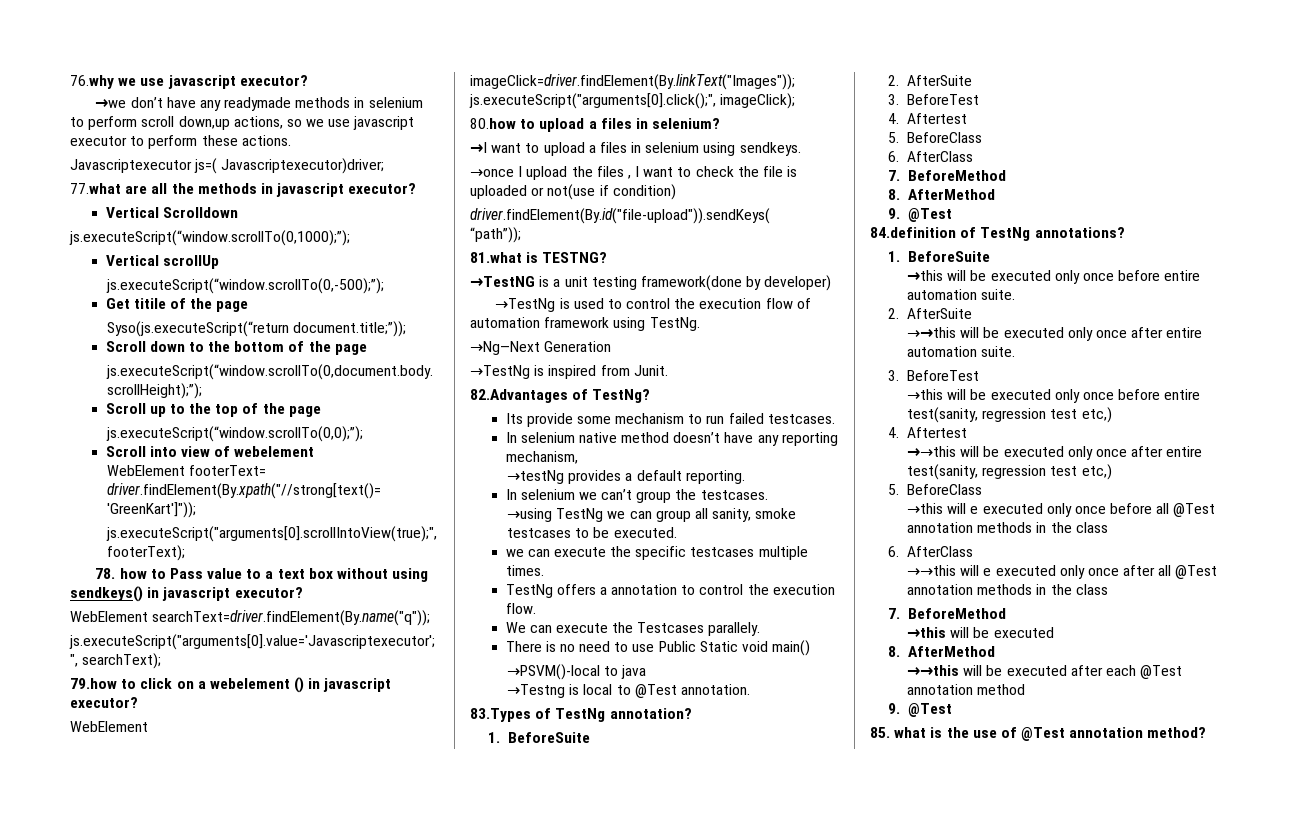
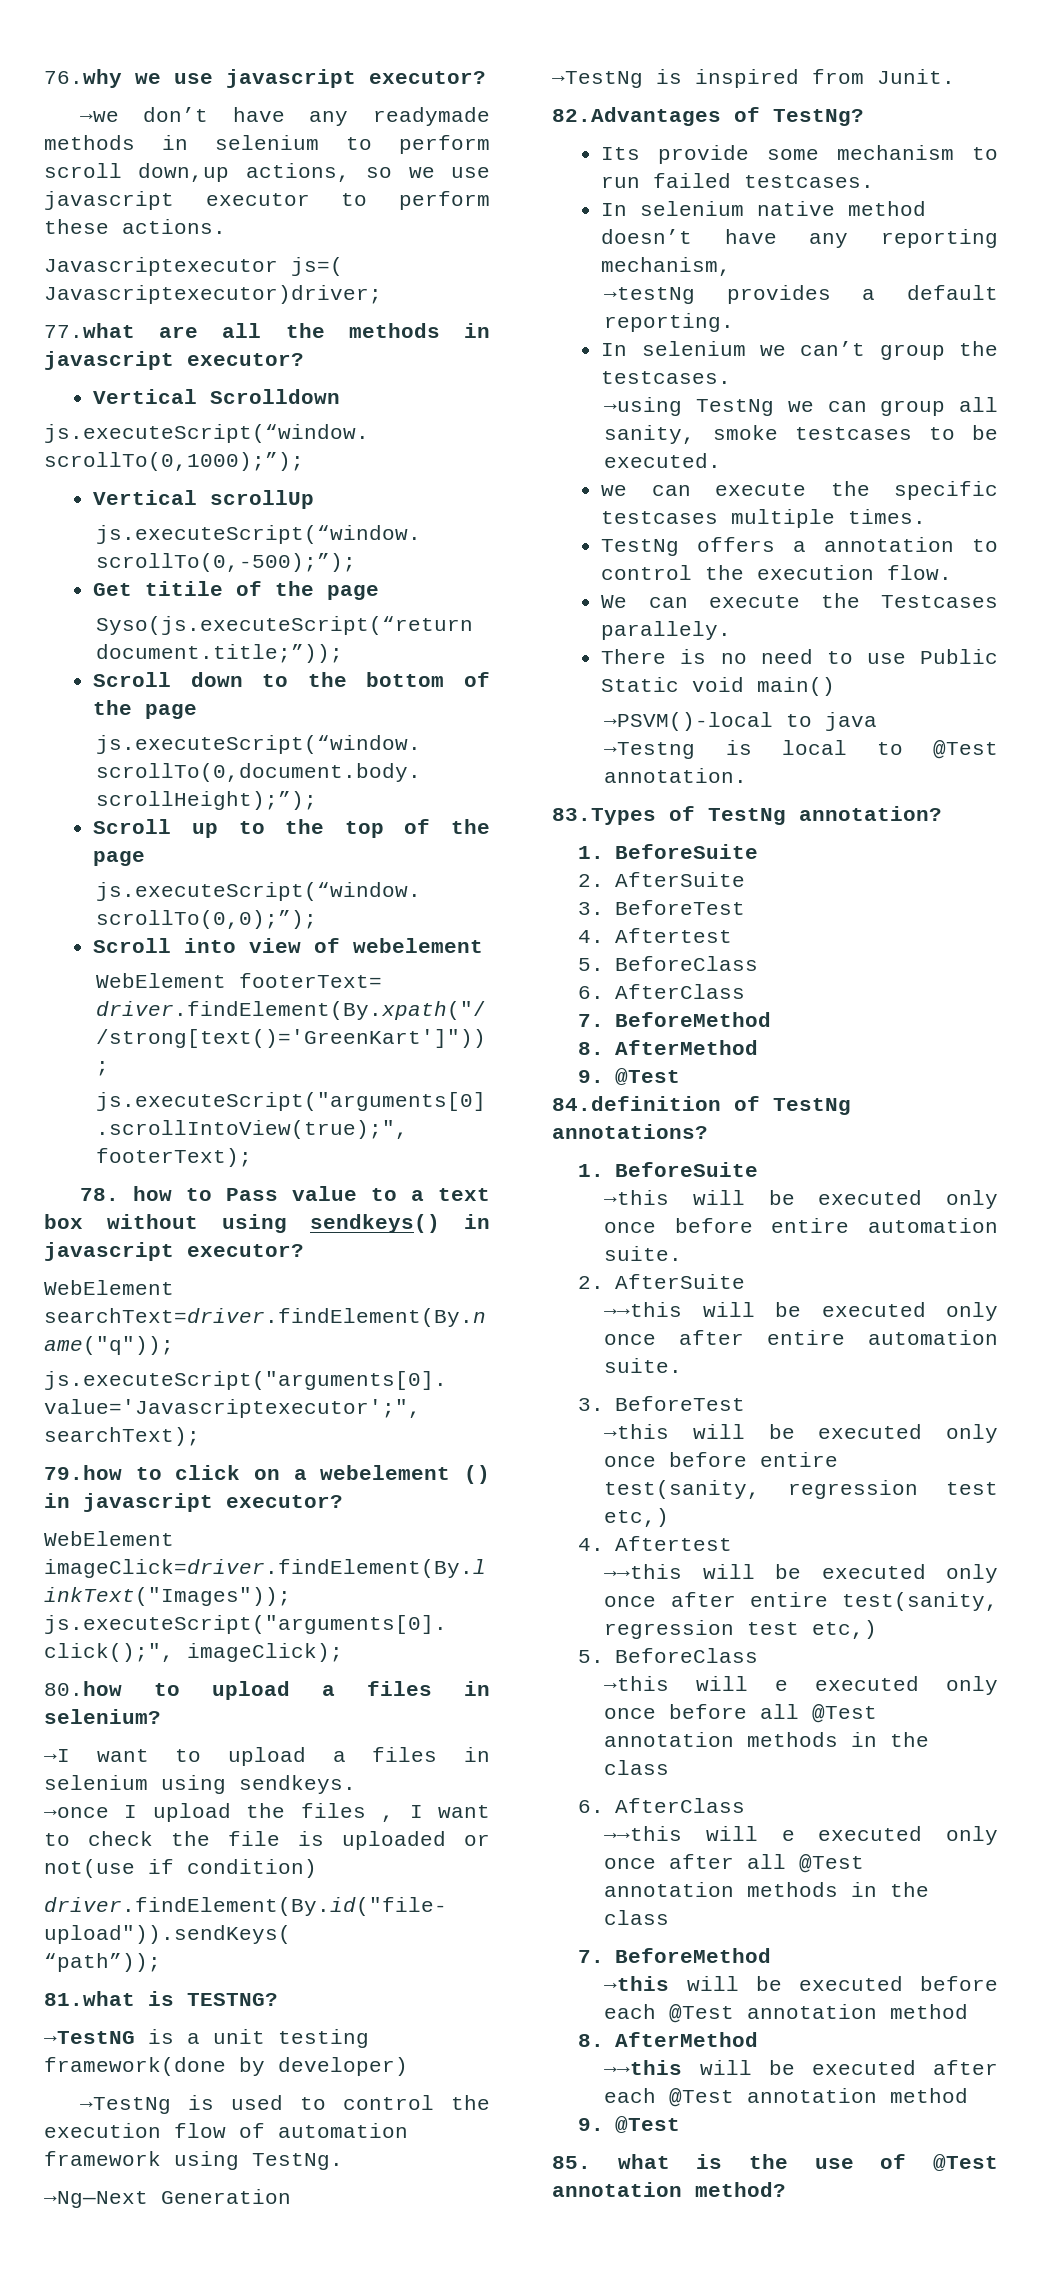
(1054, 632) none -> [920,1976,998,1991] [604,2004,969,2023] before each @Test annotation method

